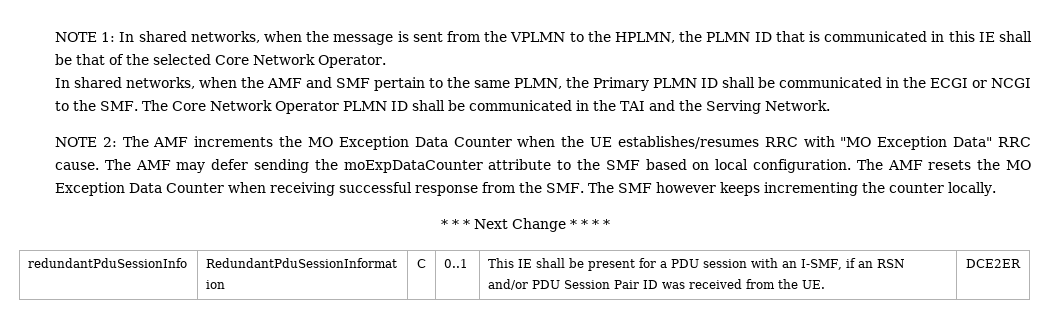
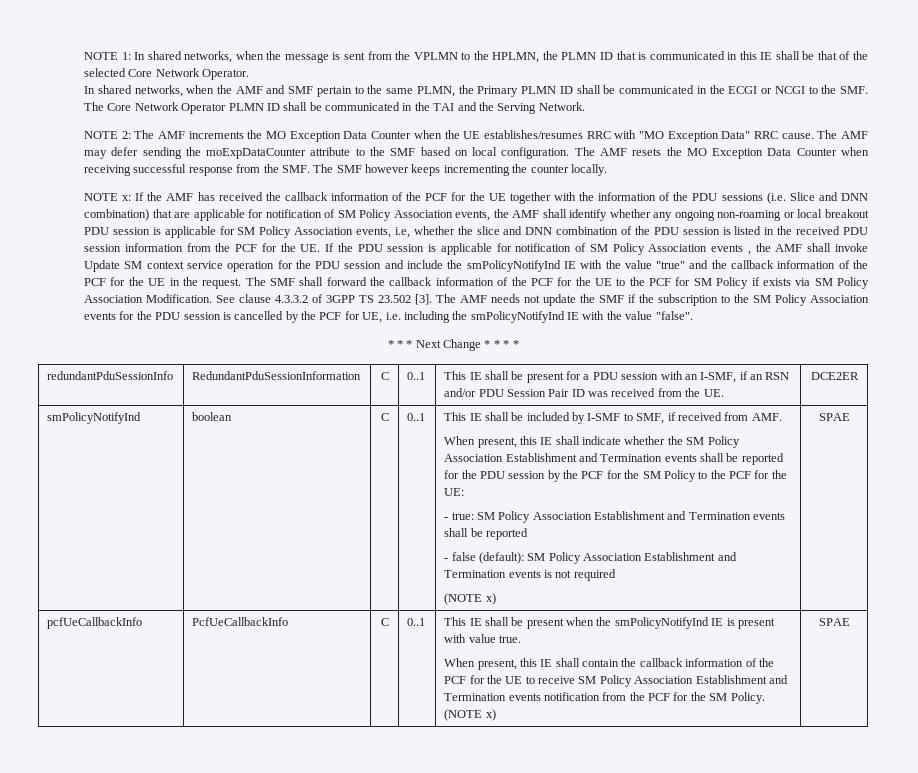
(996, 189) none -> [84,192,868,204] [84,209,869,221] [84,226,869,238] [84,243,869,255] [84,260,868,272] [84,277,869,289] [84,294,870,306] [84,311,693,323] // NOTE x: If the AMF has received the callback information of the PCF for the UE together with the information of the PDU sessions (i.e. Slice and DNN combination) that are applicable for notification of SM Policy Association events, the AMF shall identify whether any ongoing non-roaming or local breakout PDU session is applicable for SM Policy Association events, i.e, whether the slice and DNN combination of the PDU session is listed in the received PDU session information from the PCF for the UE. If the PDU session is applicable for notification of SM Policy Association events , the AMF shall invoke Update SM context service operation for the PDU session and include the smPolicyNotifyInd IE with the value "true" and the callback information of the PCF for the UE in the request. The SMF shall forward the callback information of the PCF for the UE to the PCF for SM Policy if exists via SM Policy Association Modification. See clause 4.3.3.2 of 3GPP TS 23.502 [3]. The AMF needs not update the SMF if the subscription to the SM Policy Association events for the PDU session is cancelled by the PCF for UE, i.e. including the smPolicyNotifyInd IE with the value "false".
(1021, 263) none -> [47,412,142,424] [192,412,233,421] [380,413,389,421] [407,413,426,421] [444,412,782,424] [444,436,740,448] [444,453,784,465] [444,470,787,482] [444,488,465,496] [444,511,786,523] [444,528,528,540] [444,552,737,564] [444,569,616,581] [444,593,496,605] [818,413,850,421] [47,617,143,629] [192,617,289,626] [380,618,389,626] [407,618,426,626] [444,617,775,629] [444,634,521,643] [444,658,774,670] [444,675,788,687] [444,692,765,704] [444,709,496,721] [818,618,850,626] // smPolicyNotifyInd | boolean | C | 0..1 | This IE shall be included by I-SMF to SMF, if received from AMF. // When present, this IE shall indicate whether the SM Policy Association Establishment and Termination events shall be reported for the PDU session by the PCF for the SM Policy to the PCF for the UE: // - true: SM Policy Association Establishment and Termination events shall be reported // - false (default): SM Policy Association Establishment and Termination events is not required // (NOTE x) | SPAE // pcfUeCallbackInfo | PcfUeCallbackInfo | C | 0..1 | This IE shall be present when the smPolicyNotifyInd IE is present with value true. // When present, this IE shall contain the callback information of the PCF for the UE to receive SM Policy Association Establishment and Termination events notification from the PCF for the SM Policy. (NOTE x) | SPAE

